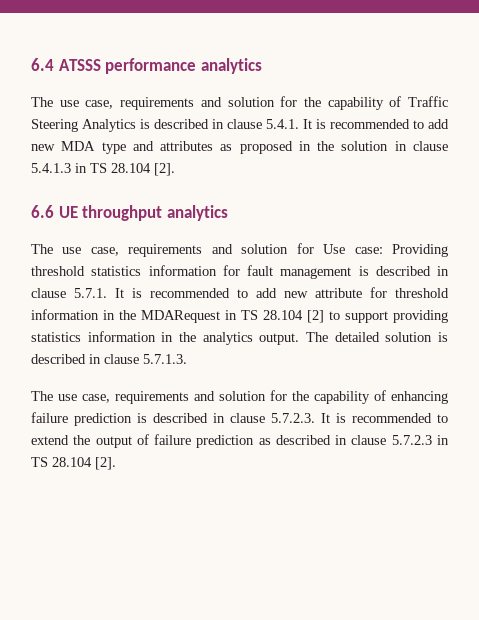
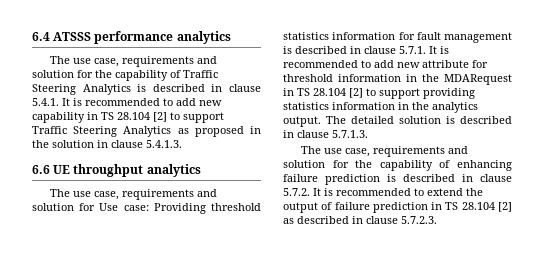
[61,141,214,154] MDA type and attributes -> [32,112,224,123] [32,126,172,137] capability in TS 28.104 [2] to support Traffic Steering Analytics
[31,163,175,176] 5.4.1.3 in TS 28.104 [2]. -> [146,140,182,148] 5.4.1.3.
[271,413,315,423] 5.7.2.3. -> [283,188,310,196] 5.7.2.
[258,435,449,445] [31,457,116,470] as described in clause 5.7.2.3 in TS 28.104 [2]. -> [431,202,512,212] [283,216,437,224] in TS 28.104 [2] as described in clause 5.7.2.3.

